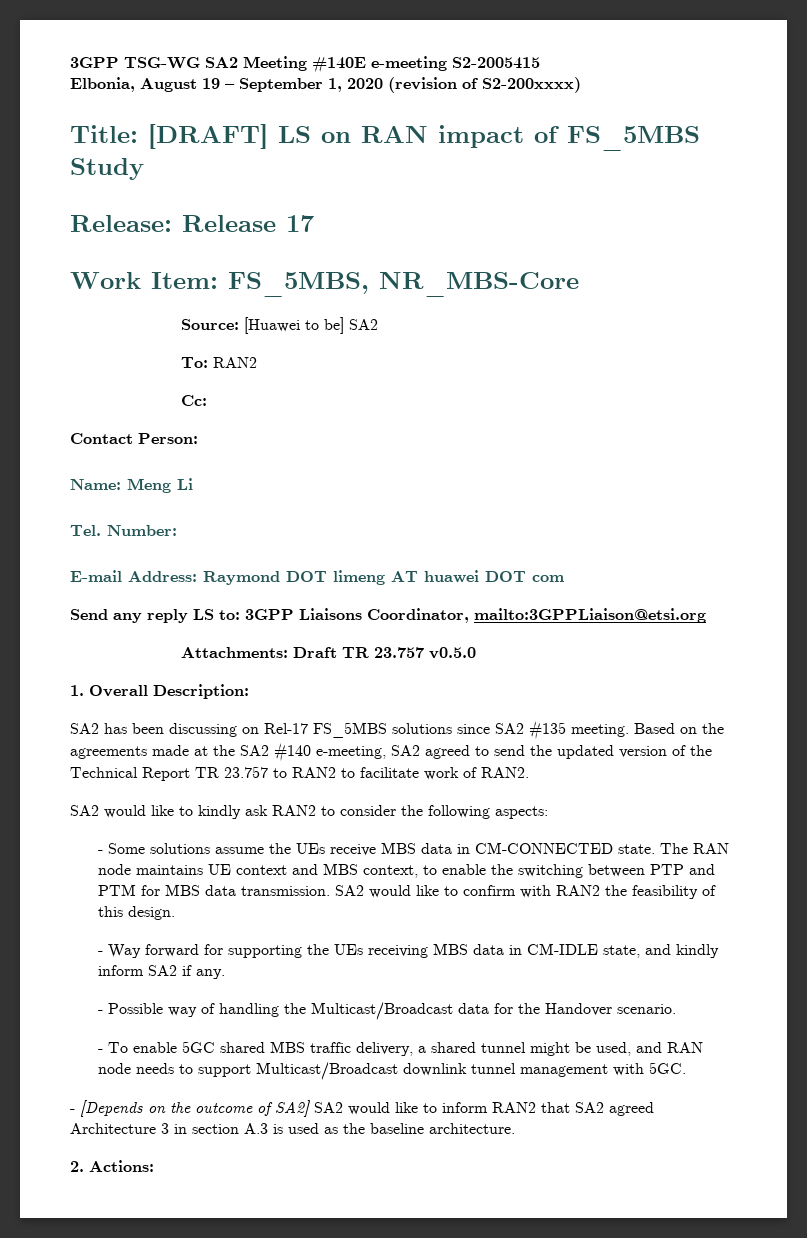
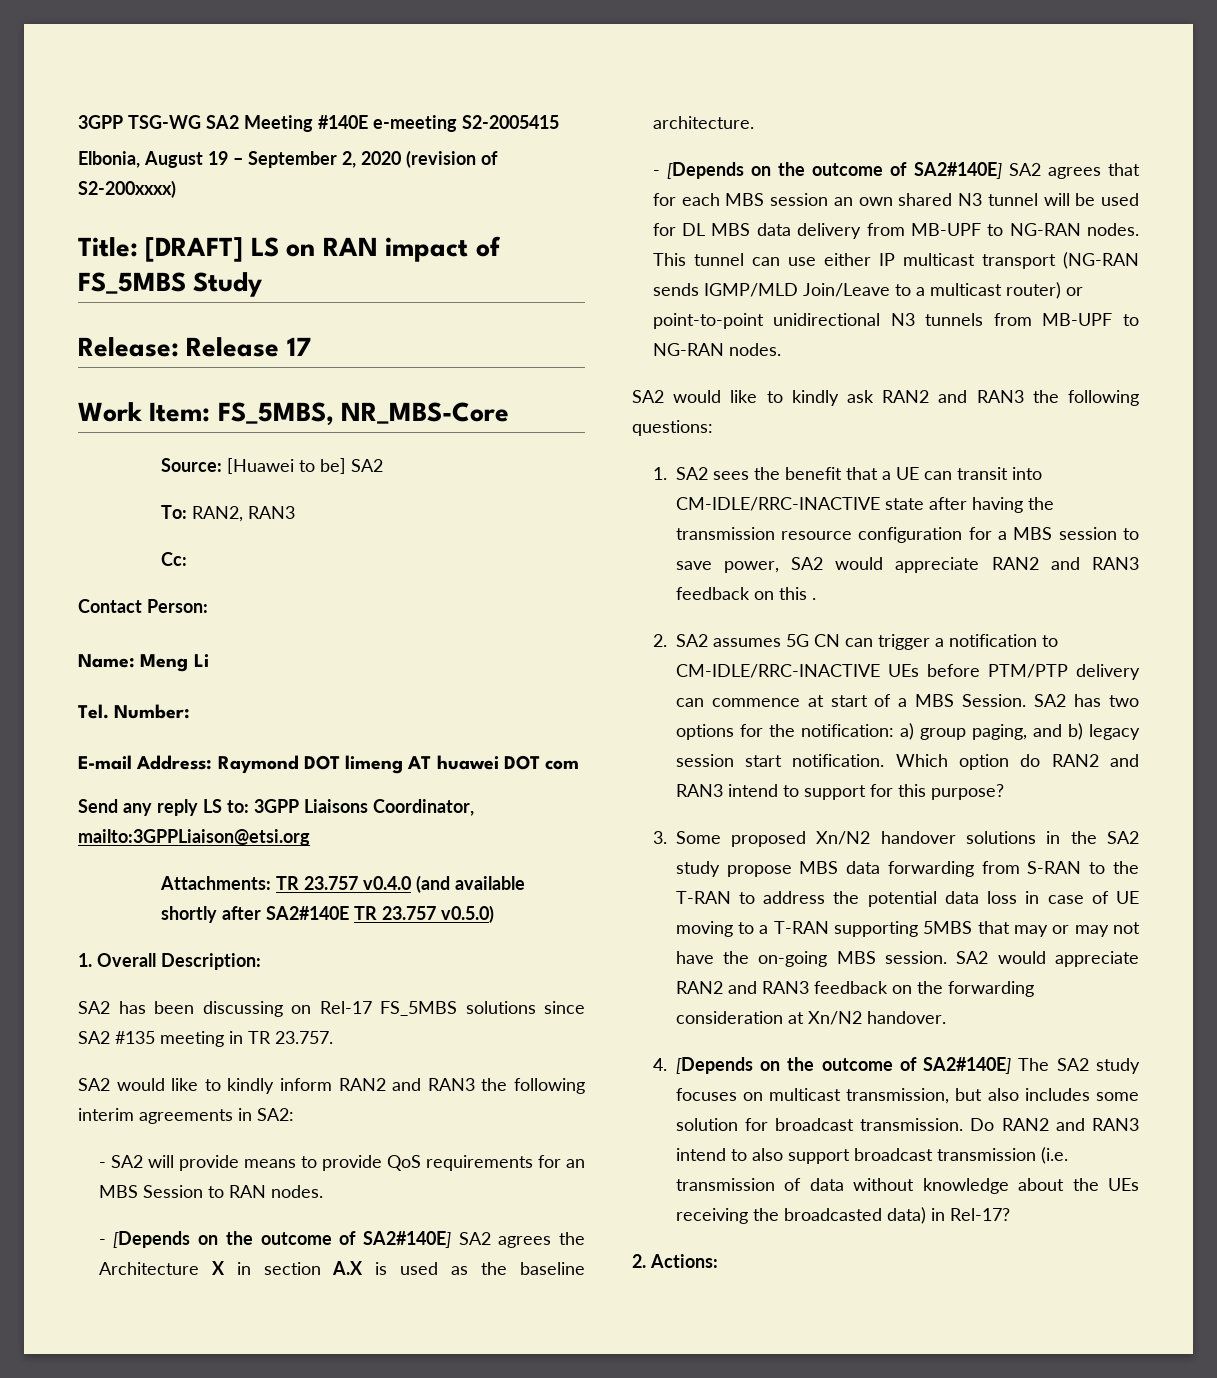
[328,78,342,92] 1, -> [342,151,356,168] 2,
[213,357,258,368] RAN2 -> [191,506,295,522] RAN2, RAN3
[293,647,477,659] Draft TR 23.757 v0.5.0 -> [275,875,525,893] [160,905,494,923] TR 23.757 v0.4.0 (and available shortly after SA2#140E TR 23.757 v0.5.0)
[571,723,724,737] [70,742,712,762] [70,766,529,781] meeting. Based on the agreements made at the SA2 #140 e-meeting, SA2 agreed to send the updated version of the Technical Report TR 23.757 to RAN2 to facilitate work of RAN2. -> [160,1031,333,1047] [78,1078,585,1094] [78,1108,294,1124] [98,1155,585,1171] [98,1185,323,1198] [98,1231,585,1248] [98,1261,585,1275] [652,116,754,129] [652,162,1140,179] [652,193,1139,206] [652,223,1139,239] [652,252,1139,269] [652,282,1083,299] [652,313,1139,329] [652,343,781,356] meeting in TR 23.757. // SA2 would like to kindly inform RAN2 and RAN3 the following interim agreements in SA2: // - SA2 will provide means to provide QoS requirements for an MBS Session to RAN nodes. // - [Depends on the outcome of SA2#140E] SA2 agrees the Architecture X in section A.X is used as the baseline architecture. // - [Depends on the outcome of SA2#140E] SA2 agrees that for each MBS session an own shared N3 tunnel will be used for DL MBS data delivery from MB-UPF to NG-RAN nodes. This tunnel can use either IP multicast transport (NG-RAN sends IGMP/MLD Join/Leave to a multicast router) or point-to-point unidirectional N3 tunnels from MB-UPF to NG-RAN nodes.
[321,805,548,819] [97,842,729,856] [97,863,715,878] [97,884,716,899] [97,906,175,920] [97,943,719,958] [97,965,225,979] [97,1002,676,1020] [97,1041,703,1056] [97,1062,686,1080] [70,1100,654,1117] [70,1123,515,1134] to consider the following aspects: // - Some solutions assume the UEs receive MBS data in CM-CONNECTED state. The RAN node maintains UE context and MBS context, to enable the switching between PTP and PTM for MBS data transmission. SA2 would like to confirm with RAN2 the feasibility of this design. // - Way forward for supporting the UEs receiving MBS data in CM-IDLE state, and kindly inform SA2 if any. // - Possible way of handling the Multicast/Broadcast data for the Handover scenario. // - To enable 5GC shared MBS traffic delivery, a shared tunnel might be used, and RAN node needs to support Multicast/Broadcast downlink tunnel management with 5GC. // - [Depends on the outcome of SA2] SA2 would like to inform RAN2 that SA2 agreed Architecture 3 in section A.3 is used as the baseline architecture. -> [938,390,1139,406] [632,420,713,436] [652,467,1042,480] [675,497,1054,513] [675,527,1139,543] [675,557,1139,573] [675,587,816,600] [652,634,1058,650] [675,664,1140,680] [675,694,1139,707] [675,723,1140,740] [675,754,1139,770] [675,784,1004,800] [652,831,1139,847] [675,861,1139,877] [675,891,1139,907] [675,921,1140,937] [675,951,1139,967] [675,981,1034,997] [675,1011,946,1025] [652,1057,1140,1074] [675,1088,1139,1104] [675,1118,1139,1131] [675,1147,1068,1164] [675,1178,1139,1194] [675,1207,1010,1224] and RAN3 the following questions: // 1. SA2 sees the benefit that a UE can transit into CM-IDLE/RRC-INACTIVE state after having the transmission resource configuration for a MBS session to save power, SA2 would appreciate RAN2 and RAN3 feedback on this . // 2. SA2 assumes 5G CN can trigger a notification to CM-IDLE/RRC-INACTIVE UEs before PTM/PTP delivery can commence at start of a MBS Session. SA2 has two options for the notification: a) group paging, and b) legacy session start notification. Which option do RAN2 and RAN3 intend to support for this purpose? // 3. Some proposed Xn/N2 handover solutions in the SA2 study propose MBS data forwarding from S-RAN to the T-RAN to address the potential data loss in case of UE moving to a T-RAN supporting 5MBS that may or may not have the on-going MBS session. SA2 would appreciate RAN2 and RAN3 feedback on the forwarding consideration at Xn/N2 handover. // 4. [Depends on the outcome of SA2#140E] The SA2 study focuses on multicast transmission, but also includes some solution for broadcast transmission. Do RAN2 and RAN3 intend to also support broadcast transmission (i.e. transmission of data without knowledge about the UEs receiving the broadcasted data) in Rel-17?

